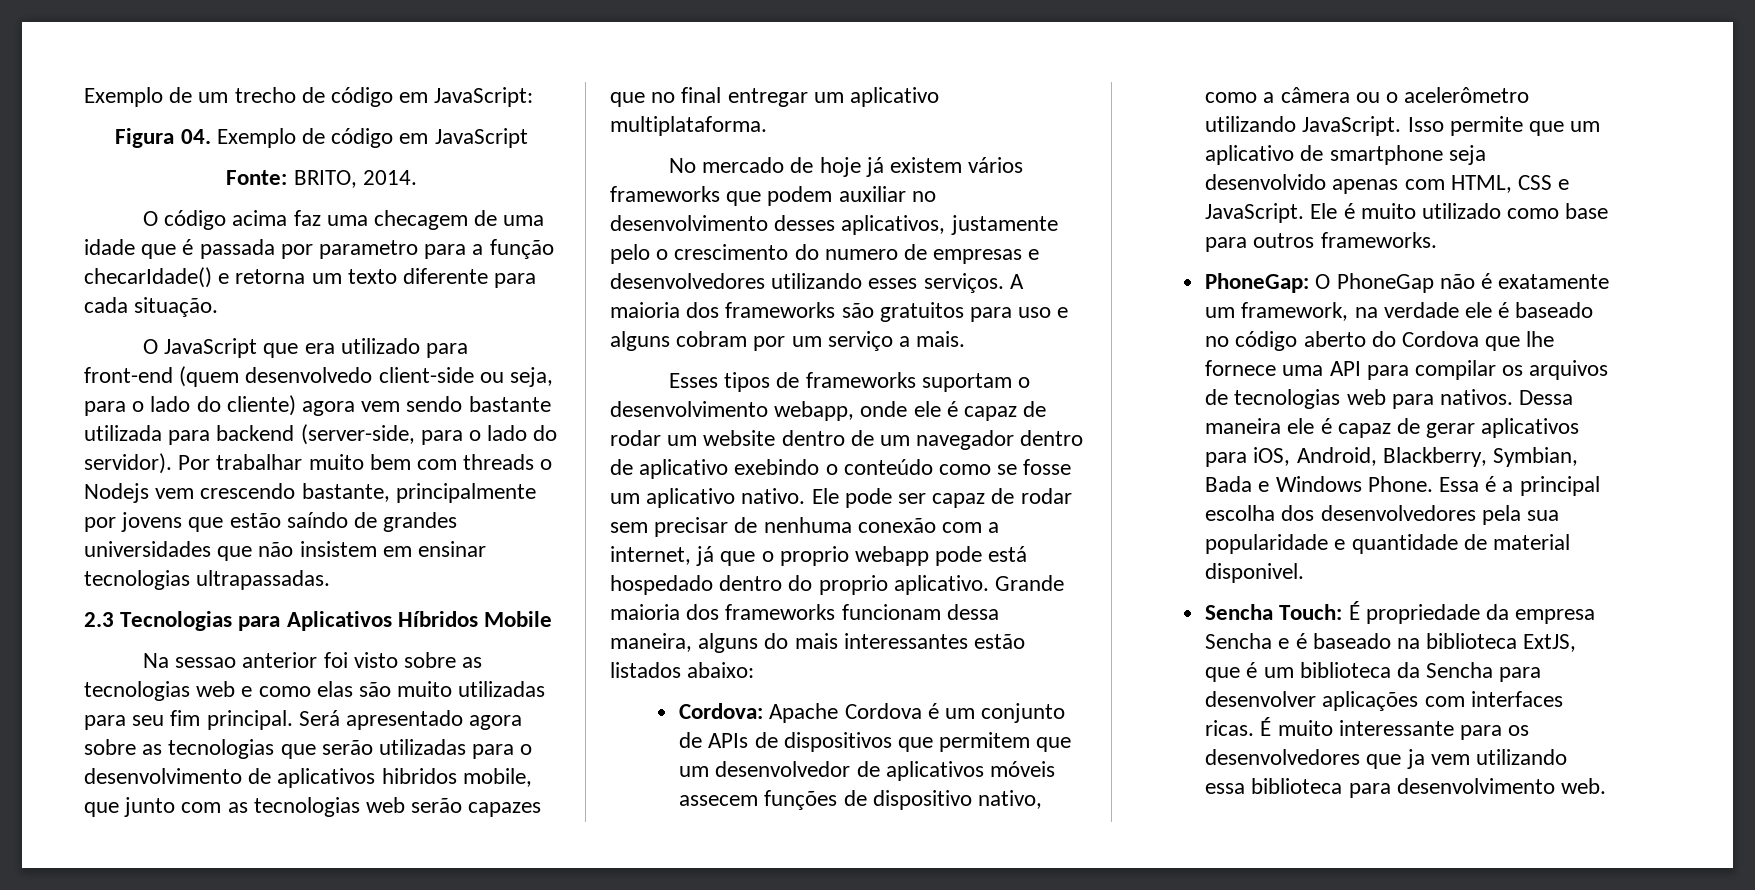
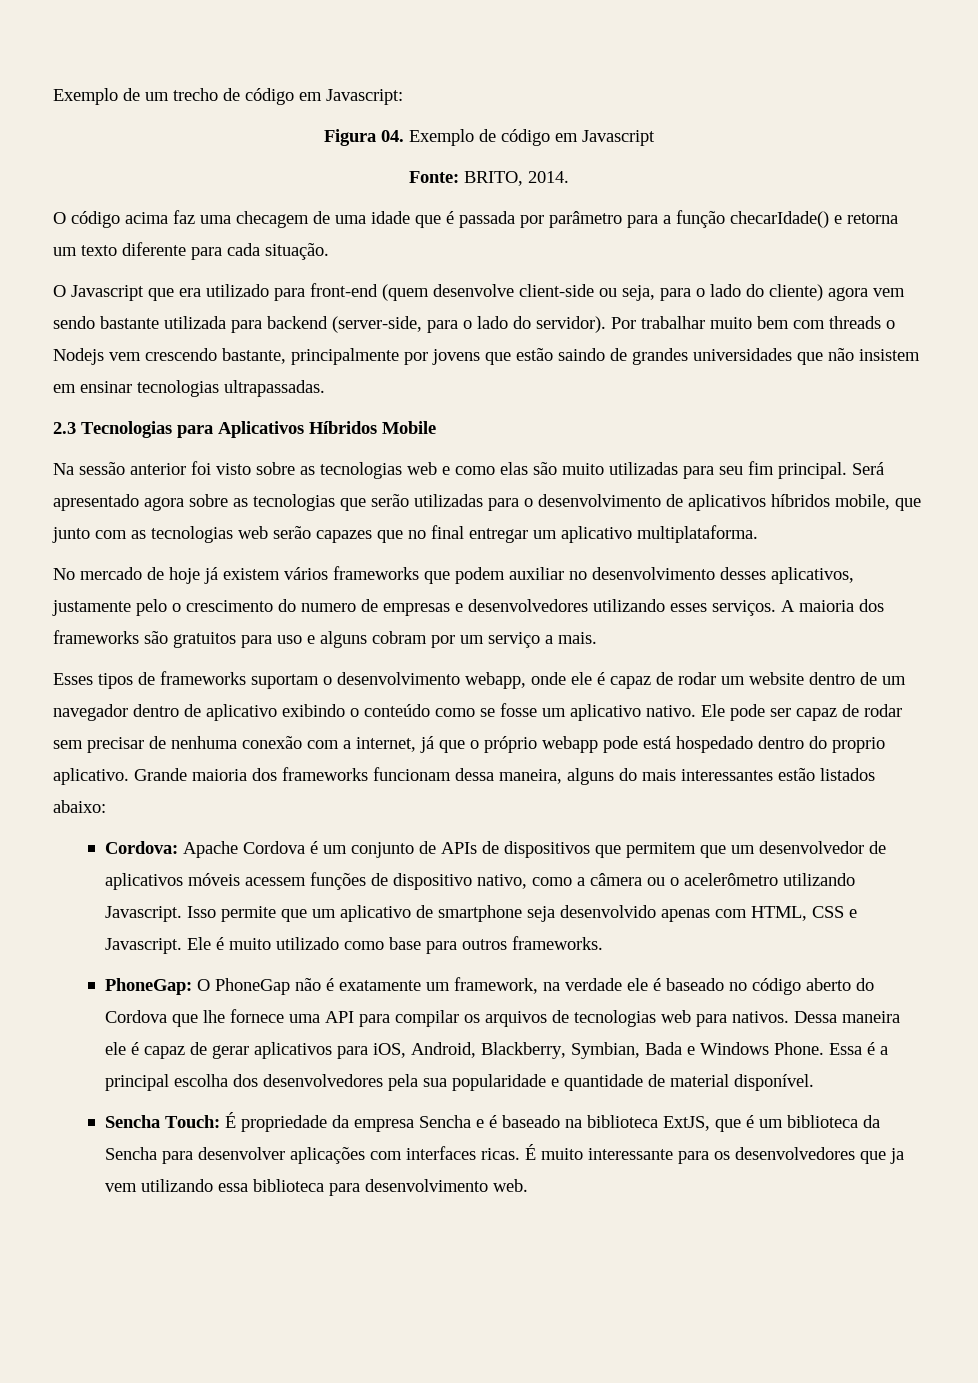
[434,87,534,107] JavaScript: -> [326,89,403,105] Javascript:
[434,128,528,148] JavaScript -> [582,130,655,146] Javascript
[319,240,419,259] parametro -> [549,211,622,228] parâmetro
[164,338,258,358] JavaScript -> [71,285,144,301] Javascript
[245,367,373,383] desenvolvedo -> [433,284,514,297] desenvolve
[286,512,348,528] saíndo -> [558,348,605,361] saindo
[175,657,237,668] sessao -> [79,462,125,475] sessão
[381,768,457,784] hibridos -> [771,494,830,507] híbridos
[734,459,820,475] exebindo -> [282,704,345,717] exibindo
[779,546,849,566] proprio -> [484,736,537,753] próprio
[679,795,759,806] assecem -> [244,877,306,886] acessem
[1302,116,1402,136] JavaScript. -> [104,906,182,922] Javascript.
[1205,203,1305,223] JavaScript. -> [104,938,182,954] Javascript.
[1205,563,1305,583] disponivel. -> [733,1074,814,1091] disponível.

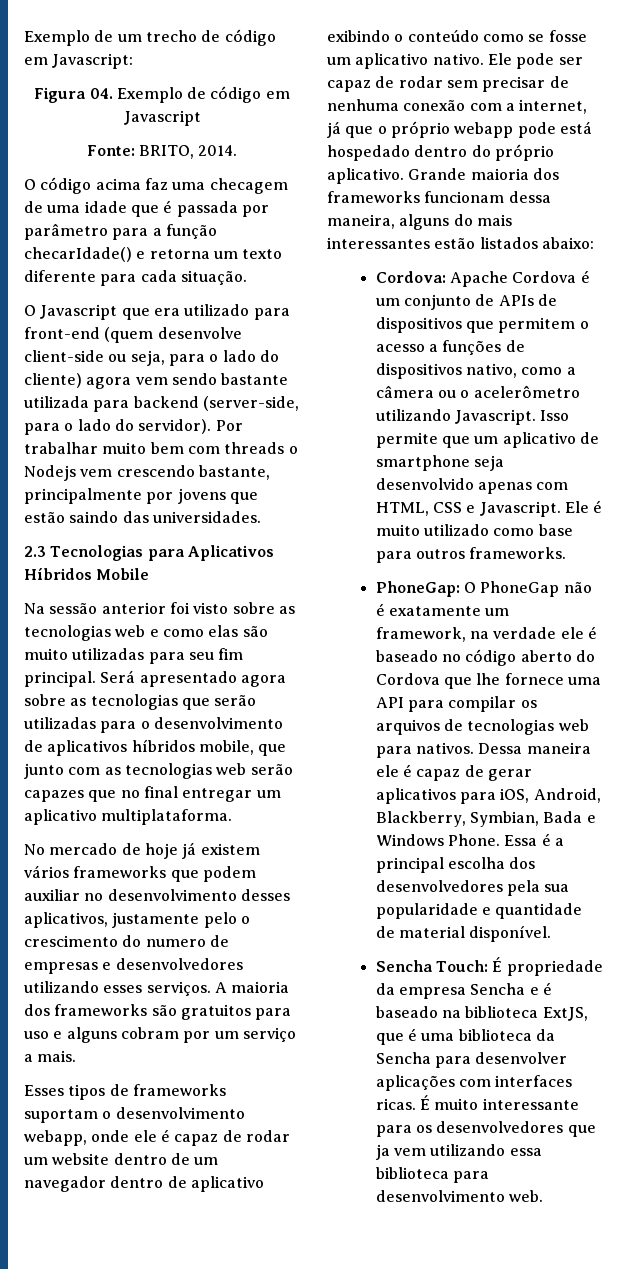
[610,348,920,365] [53,380,325,397] de grandes universidades que não insistem em ensinar tecnologias ultrapassadas. -> [122,511,261,523] das universidades.
[832,737,885,753] proprio -> [494,144,554,161] próprio
[699,841,886,858] [104,873,306,890] que um desenvolvedor de aplicativos móveis acessem -> [579,321,589,329] [375,344,439,352] o acesso a
[392,873,472,890] dispositivo -> [375,363,462,379] dispositivos
[758,1119,783,1128] um -> [421,1033,455,1041] uma

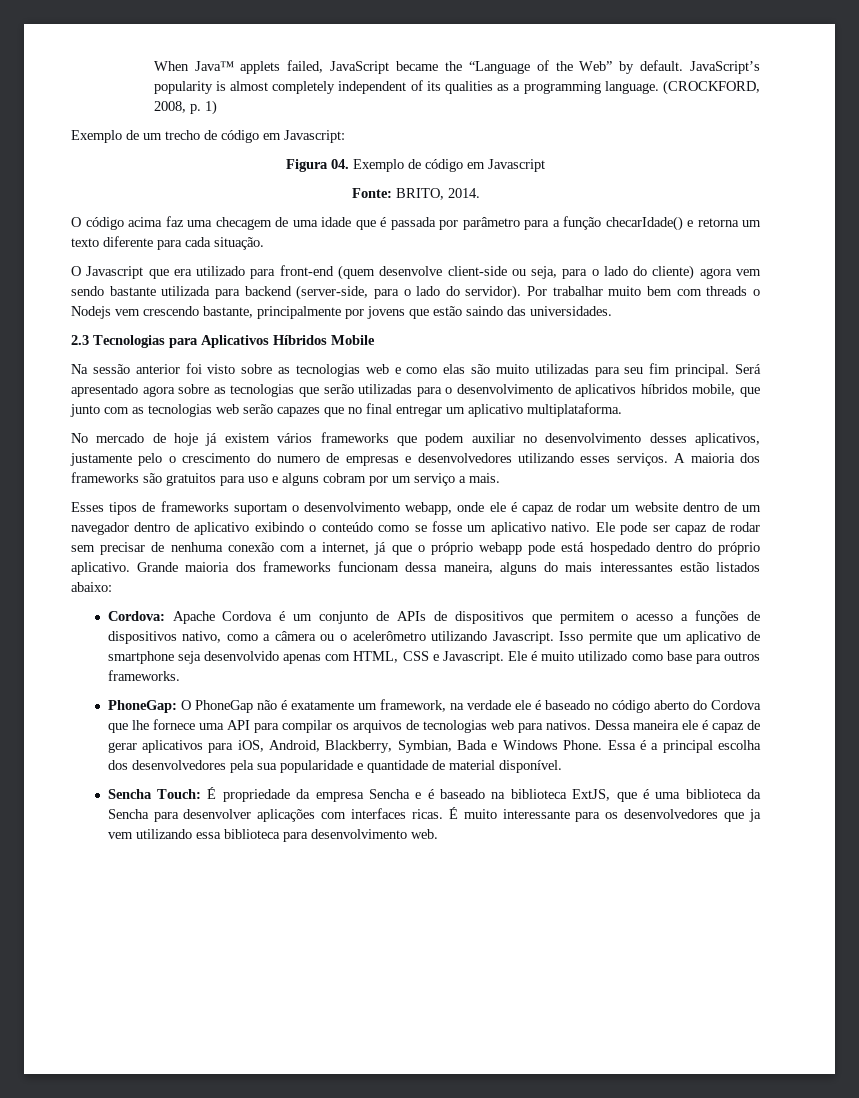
(24, 38) none -> [153,60,761,74] [153,80,760,95] [153,100,217,115] When Java™ applets failed, JavaScript became the “Language of the Web” by default. JavaScript’s popularity is almost completely independent of its qualities as a programming language. (CROCKFORD, 2008, p. 1) //

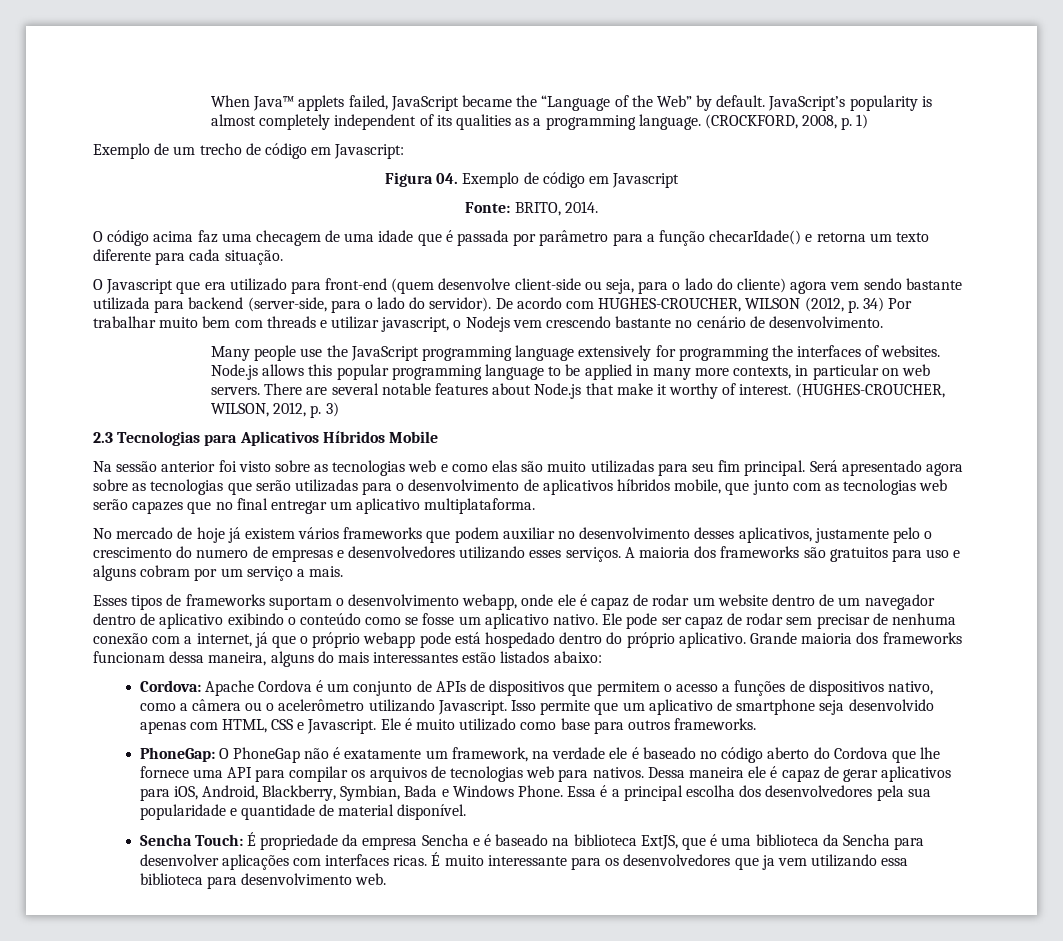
(522, 292) none -> [495,297,884,313] De acordo com HUGHES-CROUCHER, WILSON (2012, p. 34)
(748, 291) none -> [319,316,450,332] e utilizar javascript,
[203,306,612,319] bastante, principalmente por jovens que estão saindo das universidades. -> [615,316,883,328] [211,345,941,361] [211,364,930,380] [211,383,945,399] [211,402,339,418] bastante no cenário de desenvolvimento. // Many people use the JavaScript programming language extensively for programming the interfaces of websites. Node.js allows this popular programming language to be applied in many more contexts, in particular on web servers. There are several notable features about Node.js that make it worthy of interest. (HUGHES-CROUCHER, WILSON, 2012, p. 3)

